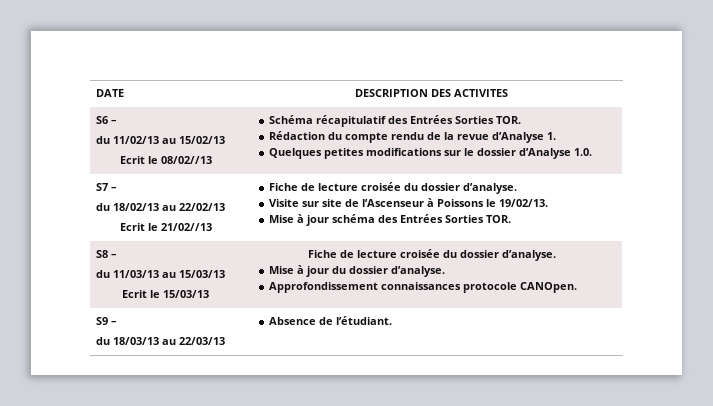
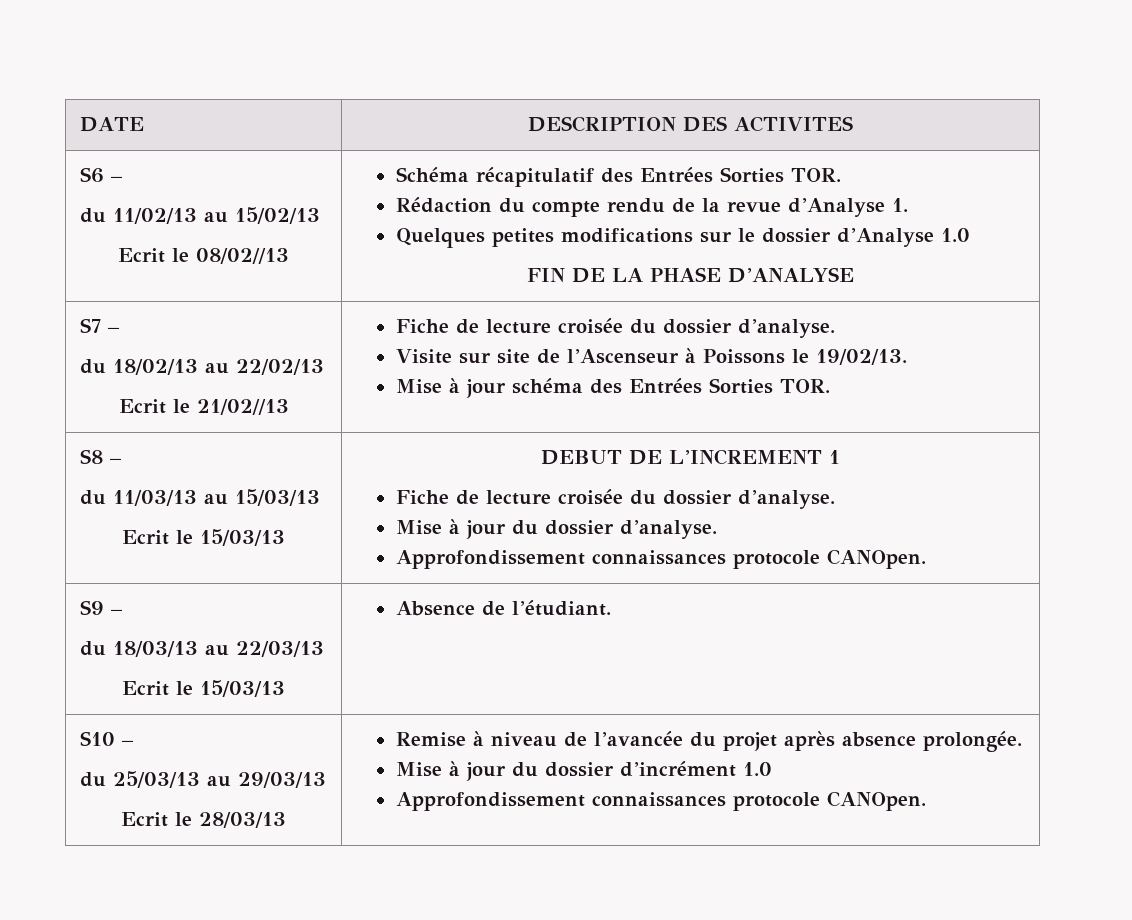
[574,148,593,156] 1.0. -> [940,228,970,242] [526,267,855,283] 1.0 // FIN DE LA PHASE D’ANALYSE
(209, 294) none -> [541,449,840,465] DEBUT DE L’INCREMENT 1 //
(225, 341) none -> [122,680,285,697] // Ecrit le 15/03/13
(393, 320) none -> [79,731,134,746] [79,771,326,788] [121,812,286,828] [395,731,1022,752] [395,761,772,781] [395,791,926,811] // S10 – // du 25/03/13 au 29/03/13 // Ecrit le 28/03/13 | Remise à niveau de l’avancée du projet après absence prolongée. // Mise à jour du dossier d’incrément 1.0 // Approfondissement connaissances protocole CANOpen.

